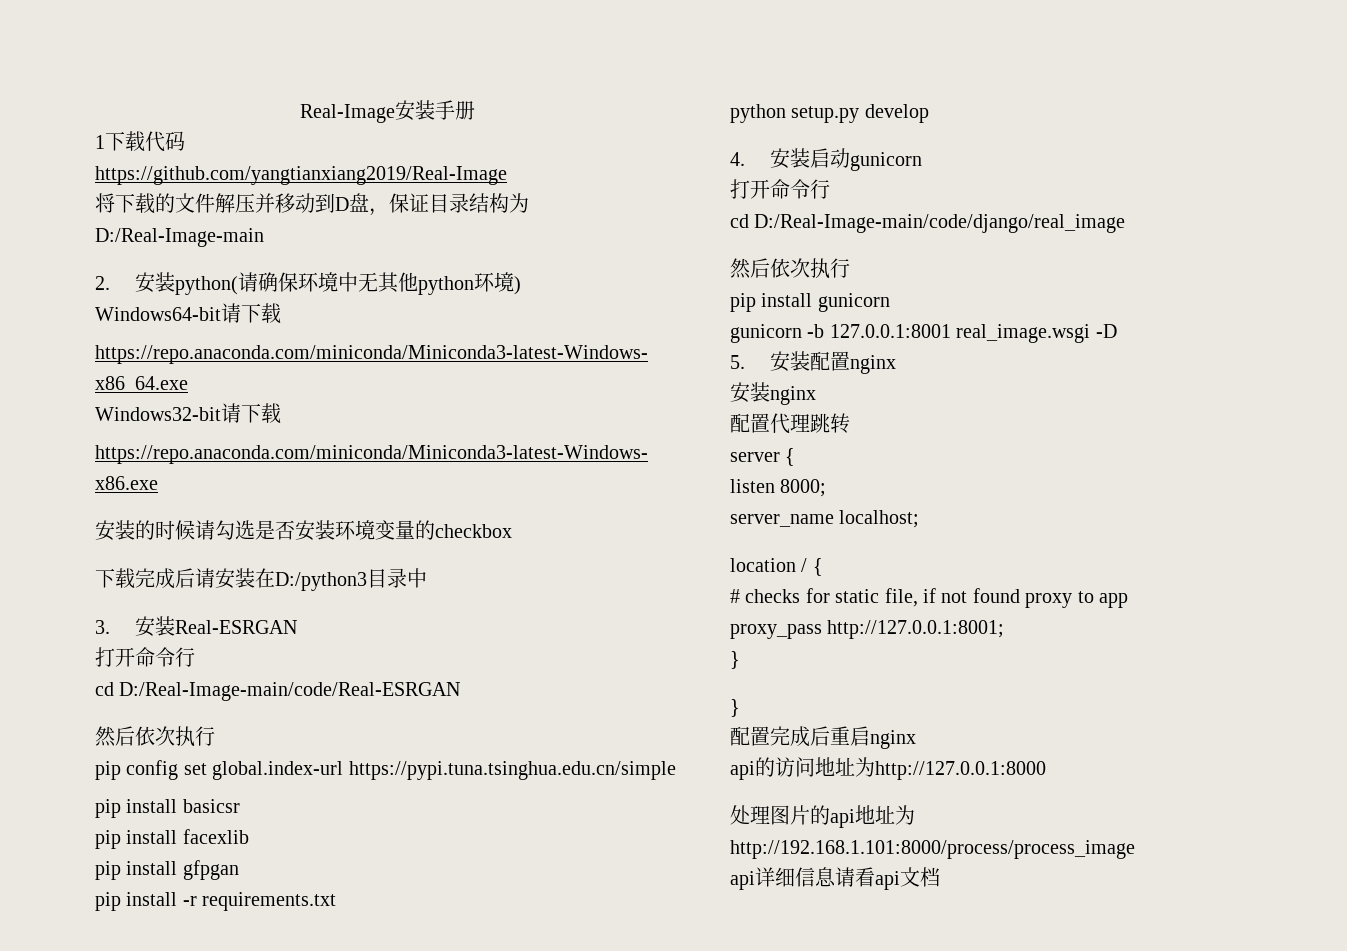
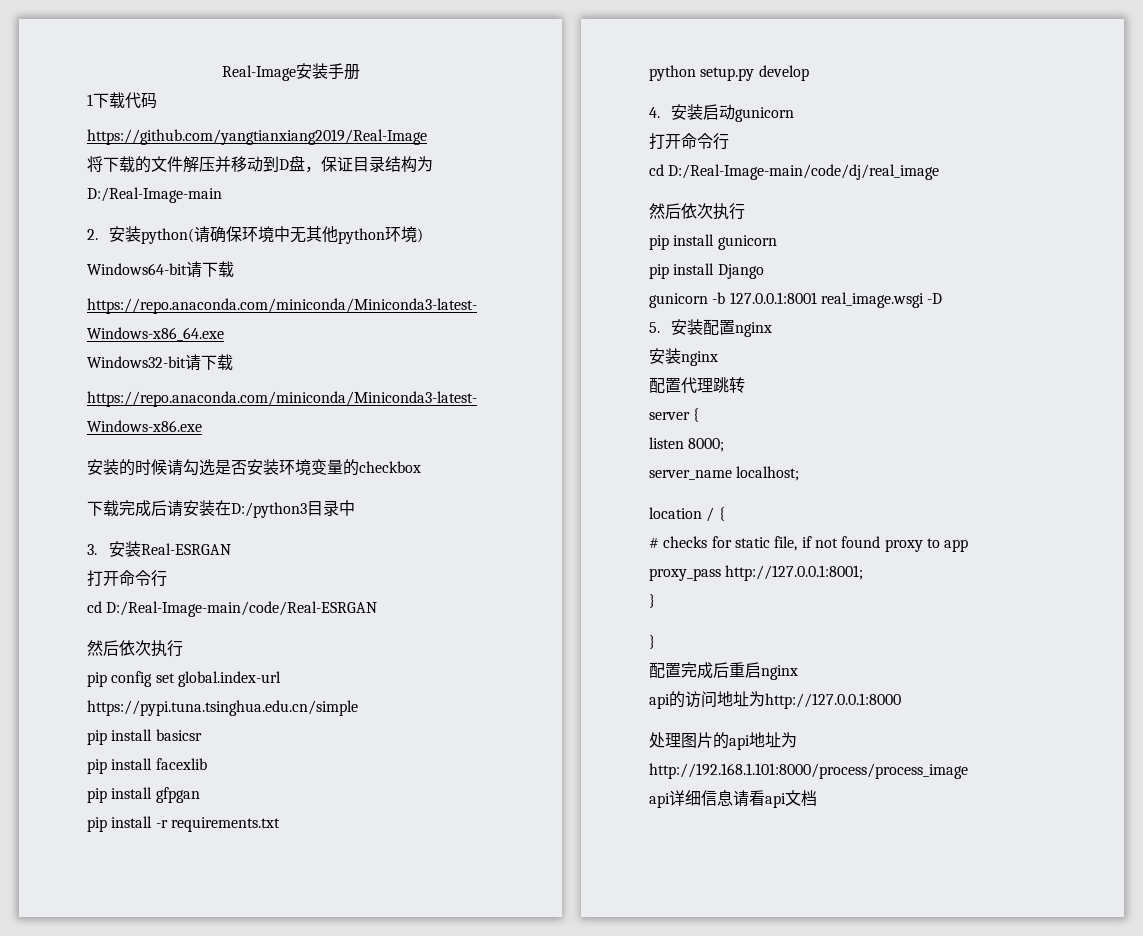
[754,214,1126,233] D:/Real-Image-main/code/django/real_image -> [668,164,940,180] D:/Real-Image-main/code/dj/real_image
(890, 302) none -> [649,263,764,279] // pip install Django

